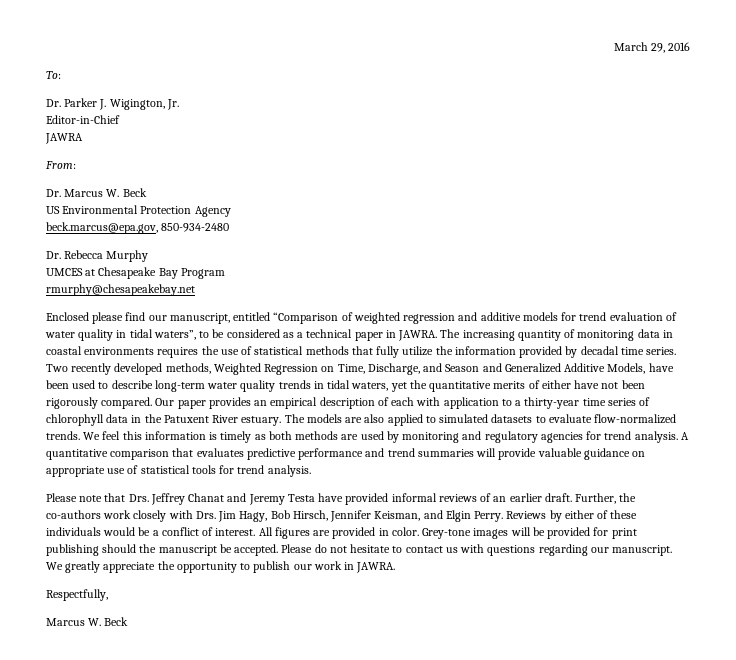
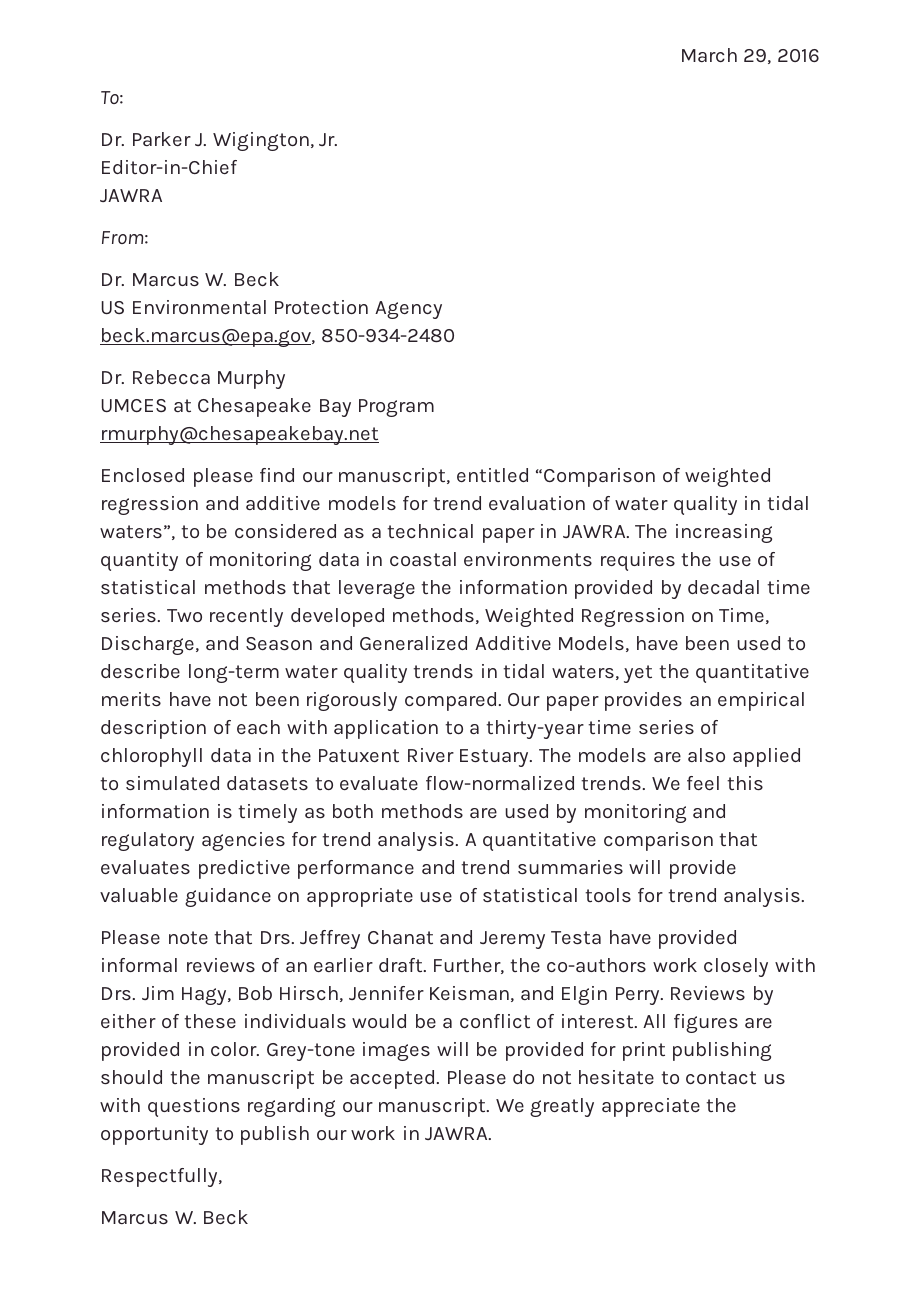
[376,346,434,358] fully utilize -> [336,580,416,600] leverage
[528,380,571,389] of either -> (162, 699) none
[241,416,282,426] estuary. -> [458,749,534,768] Estuary.

